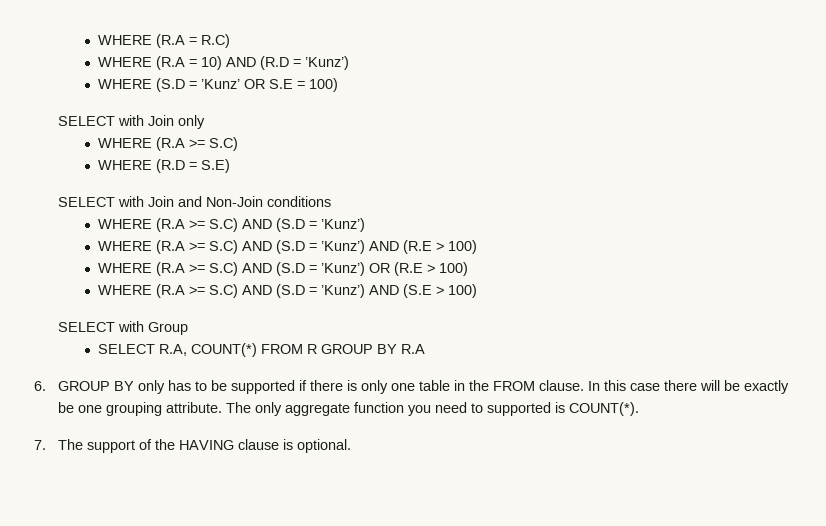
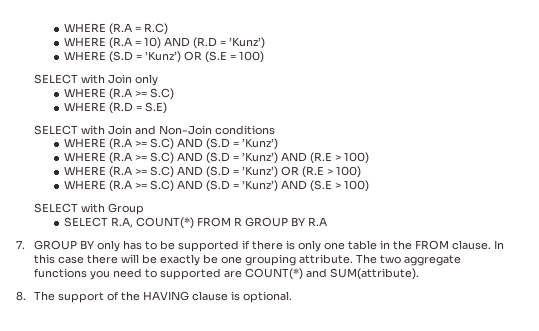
[200,79,293,89] ’Kunz’ OR S.E -> [144,51,227,63] ’Kunz’) OR (S.E
[34,381,46,391] 6. -> [16,240,25,249] 7.
[254,402,404,416] only aggregate function -> [379,255,461,266] [33,268,87,278] two aggregate functions
[554,402,639,416] [34,440,46,450] is COUNT(*). // 7. -> [223,268,419,280] [16,291,26,301] are COUNT(*) and SUM(attribute). // 8.

